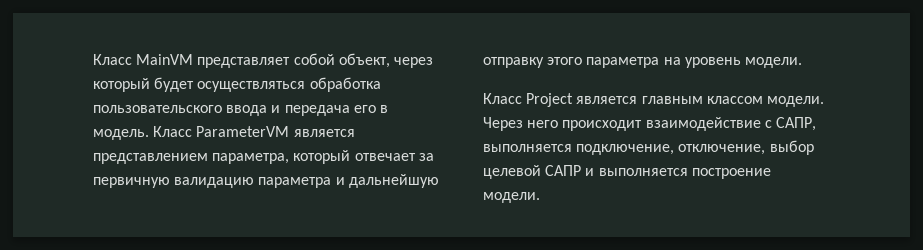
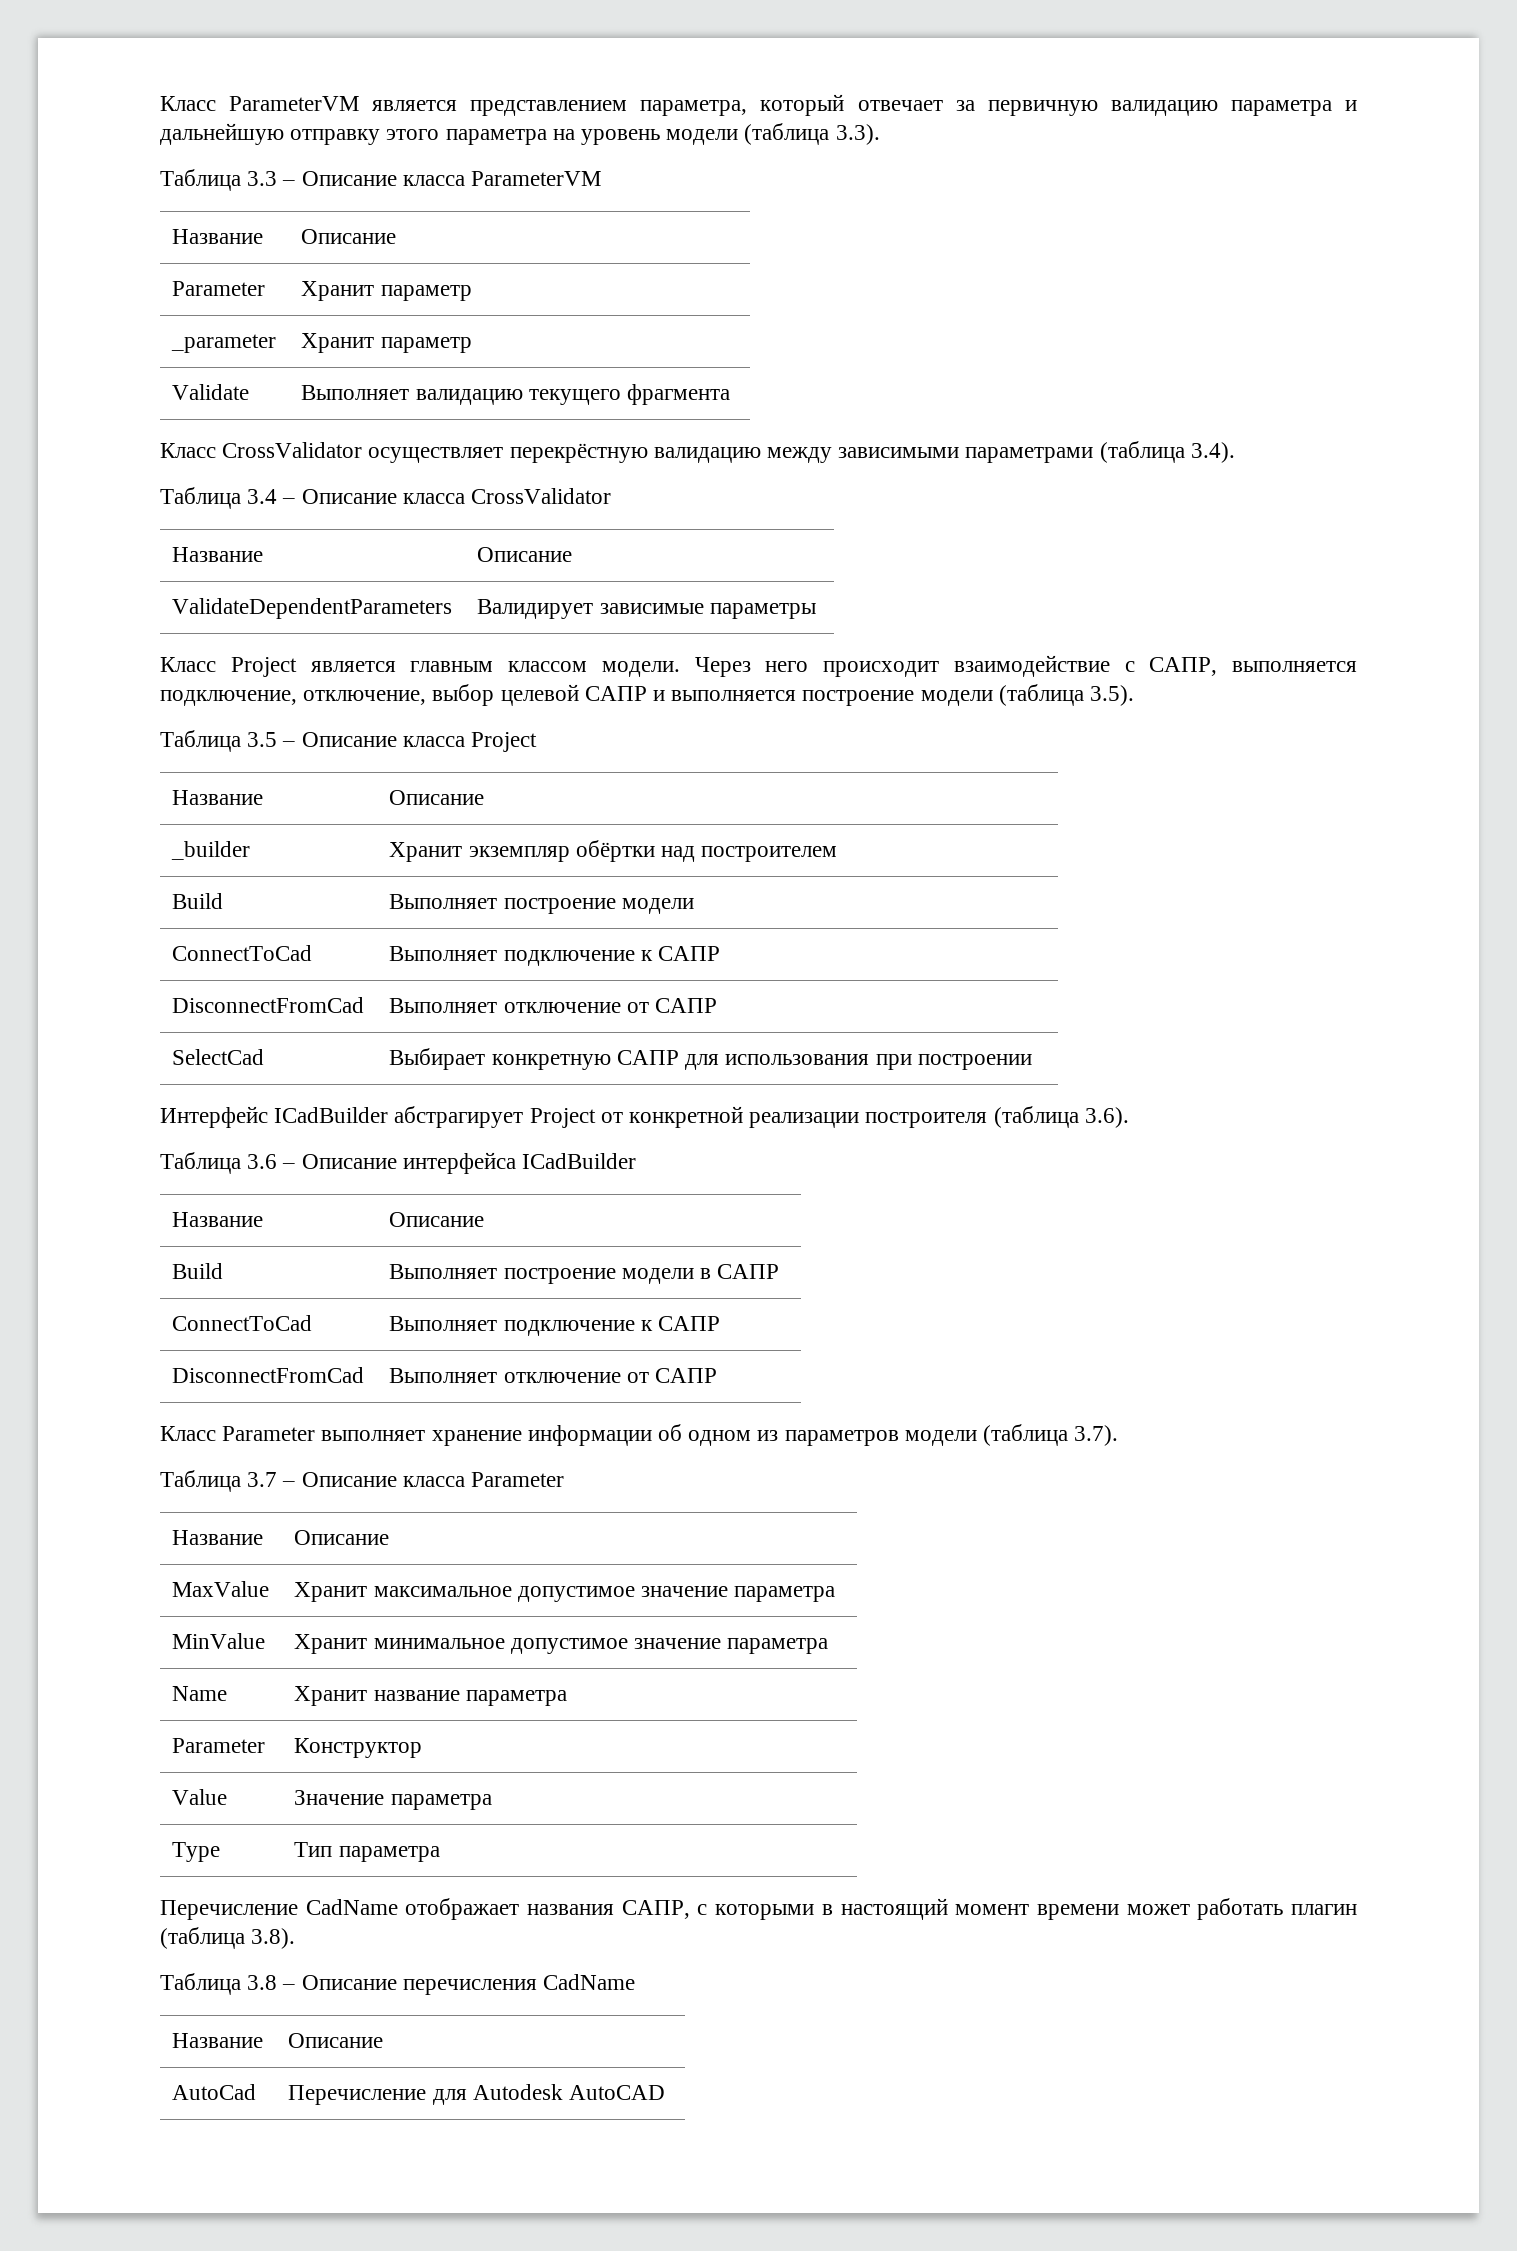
[93,53,433,68] [93,77,381,92] [93,105,388,116] [93,126,193,140] Класс MainVM представляет собой объект, через который будет осуществляться обработка пользовательского ввода и передача его в модель. Класс -> [160,96,216,111] Класс
[744,57,802,68] модели. -> [666,123,880,145] [160,169,602,191] [172,229,264,244] [301,229,397,244] [172,281,266,296] [301,281,472,301] [171,334,277,353] [301,333,472,353] [172,384,250,400] [301,384,731,405] [160,441,1235,463] [160,487,612,509] [172,547,264,562] [477,547,573,562] [172,598,453,619] [477,599,816,619] модели (таблица 3.3). // Таблица 3.3 – Описание класса ParameterVM // Название | Описание // Parameter | Хранит параметр // _parameter | Хранит параметр // Validate | Выполняет валидацию текущего фрагмента // Класс CrossValidator осуществляет перекрёстную валидацию между зависимыми параметрами (таблица 3.4). // Таблица 3.4 – Описание класса CrossValidator // Название | Описание // ValidateDependentParameters | Валидирует зависимые параметры
[483,192,540,203] модели. -> [920,684,1135,706] [160,730,538,752] [172,790,264,805] [389,790,485,805] [171,841,251,860] [389,840,838,862] [172,893,224,909] [389,894,694,914] [172,945,313,961] [389,946,721,966] [172,997,365,1013] [389,998,718,1013] [172,1049,265,1065] [389,1048,1032,1070] [160,1106,1129,1128] [160,1152,637,1174] [172,1212,264,1227] [389,1212,485,1227] [172,1263,224,1279] [389,1264,780,1284] [172,1315,313,1331] [389,1316,721,1336] [172,1367,365,1383] [389,1368,718,1383] [160,1424,1119,1446] [160,1470,565,1492] [172,1530,264,1545] [294,1530,390,1545] [172,1581,270,1597] [294,1582,836,1602] [172,1633,266,1649] [294,1634,829,1654] [172,1686,228,1701] [294,1686,567,1706] [172,1738,266,1753] [294,1738,423,1758] [172,1789,228,1805] [294,1790,492,1810] [172,1842,221,1862] [294,1842,440,1862] [160,1898,1357,1920] [160,1927,296,1949] [160,1973,636,1995] [172,2033,264,2048] [288,2033,384,2048] [172,2084,257,2100] [288,2084,666,2105] модели (таблица 3.5). // Таблица 3.5 – Описание класса Project // Название | Описание // _builder | Хранит экземпляр обёртки над построителем // Build | Выполняет построение модели // ConnectToCad | Выполняет подключение к САПР // DisconnectFromCad | Выполняет отключение от САПР // SelectCad | Выбирает конкретную САПР для использования при построении // Интерфейс ICadBuilder абстрагирует Project от конкретной реализации построителя (таблица 3.6). // Таблица 3.6 – Описание интерфейса ICadBuilder // Название | Описание // Build | Выполняет построение модели в САПР // ConnectToCad | Выполняет подключение к САПР // DisconnectFromCad | Выполняет отключение от САПР // Класс Parameter выполняет хранение информации об одном из параметров модели (таблица 3.7). // Таблица 3.7 – Описание класса Parameter // Название | Описание // MaxValue | Хранит максимальное допустимое значение параметра // MinValue | Хранит минимальное допустимое значение параметра // Name | Хранит название параметра // Parameter | Конструктор // Value | Значение параметра // Type | Тип параметра // Перечисление CadName отображает названия САПР, с которыми в настоящий момент времени может работать плагин (таблица 3.8). // Таблица 3.8 – Описание перечисления CadName // Название | Описание // AutoCad | Перечисление для Autodesk AutoCAD

